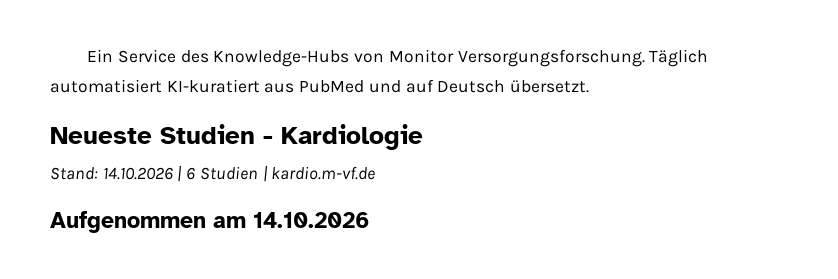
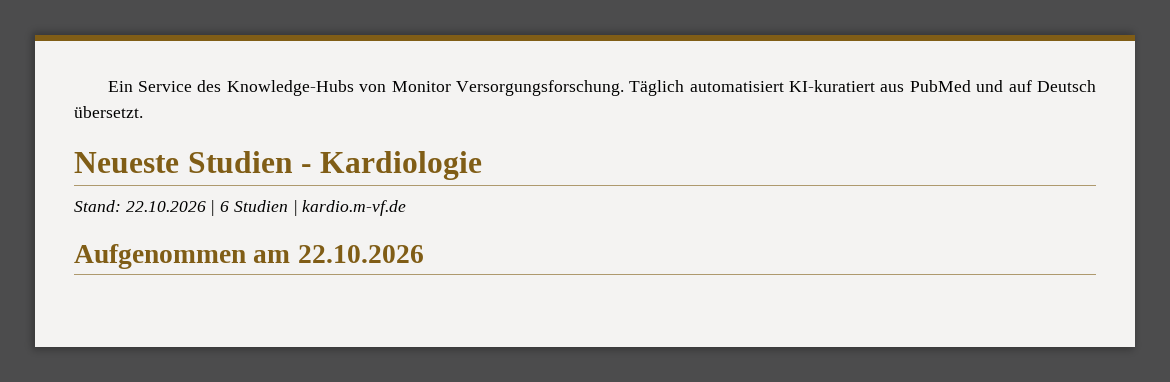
[102,167,173,180] 14.10.2026 -> [125,201,206,212] 22.10.2026
[253,212,370,228] 14.10.2026 -> [297,245,424,263] 22.10.2026

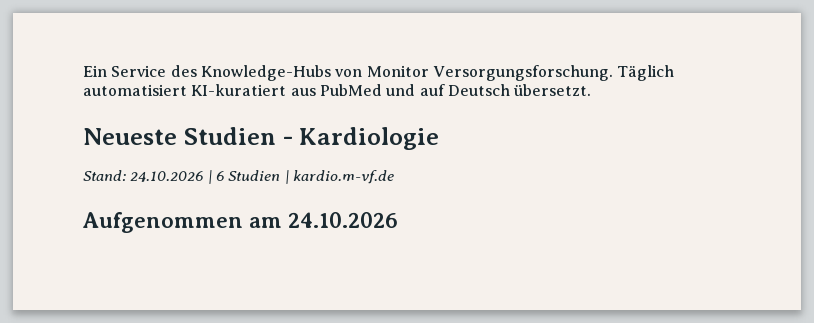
[125,201,206,212] 22.10.2026 -> [130,171,204,182] 24.10.2026
[297,245,424,263] 22.10.2026 -> [288,212,399,228] 24.10.2026

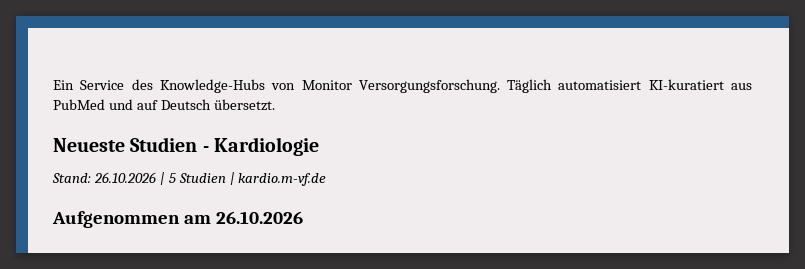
[130,170,224,184] 24.10.2026 | 6 -> [93,172,176,185] 26.10.2026 | 5
[288,212,399,228] 24.10.2026 -> [215,211,303,224] 26.10.2026

